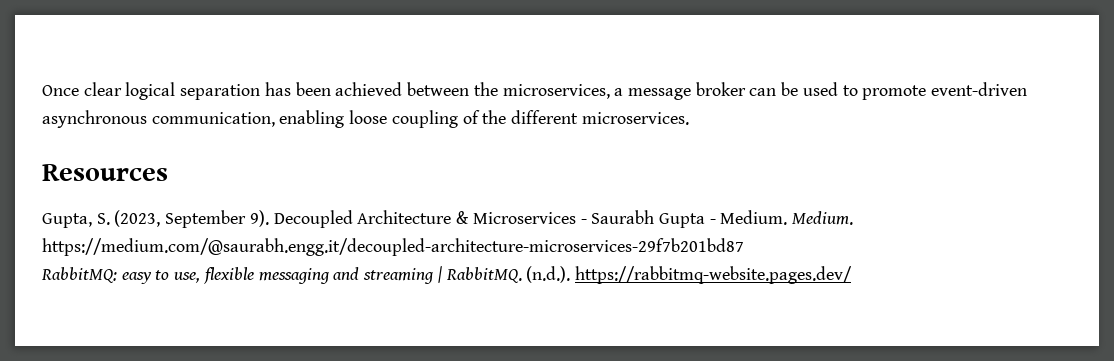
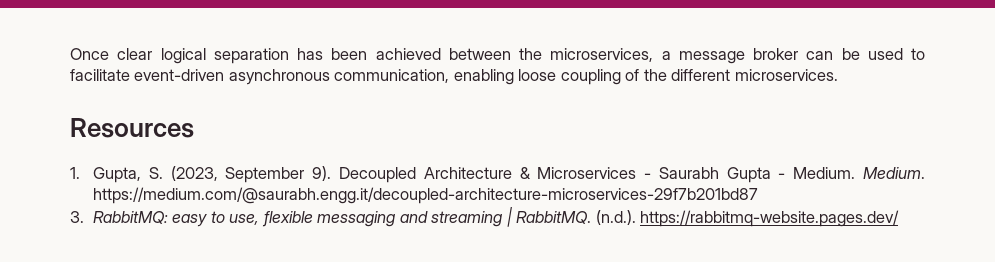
[862,85,927,100] promote -> [70,69,130,81] facilitate
(168, 172) none -> [70,167,80,179] 1.
(744, 247) none -> [70,211,84,223] 3.

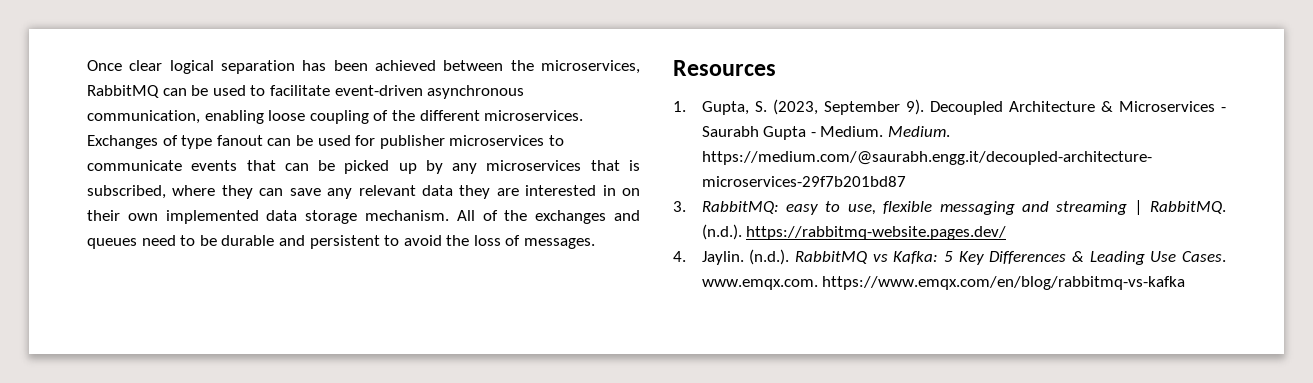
[661,48,798,64] a message broker -> [87,85,159,98] RabbitMQ
(838, 75) none -> [87,135,564,149] [87,160,640,174] [87,185,640,199] [87,210,640,224] [87,235,596,249] Exchanges of type fanout can be used for publisher microservices to communicate events that can be picked up by any microservices that is subscribed, where they can save any relevant data they are interested in on their own implemented data storage mechanism. All of the exchanges and queues need to be durable and persistent to avoid the loss of messages.
(900, 218) none -> [673,249,1226,265] [701,276,1186,290] // 4. Jaylin. (n.d.). RabbitMQ vs Kafka: 5 Key Differences & Leading Use Cases. www.emqx.com. https://www.emqx.com/en/blog/rabbitmq-vs-kafka

